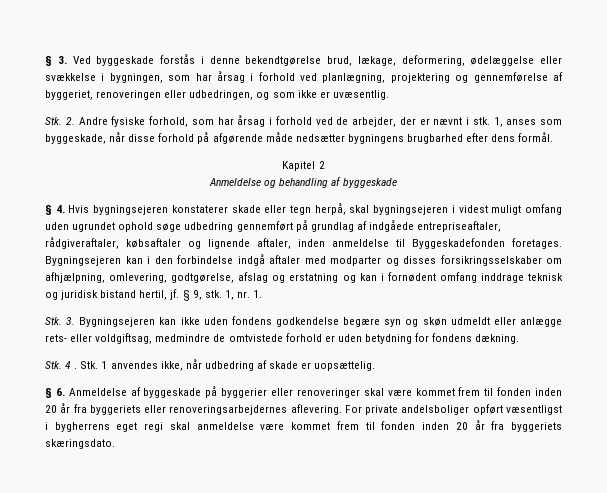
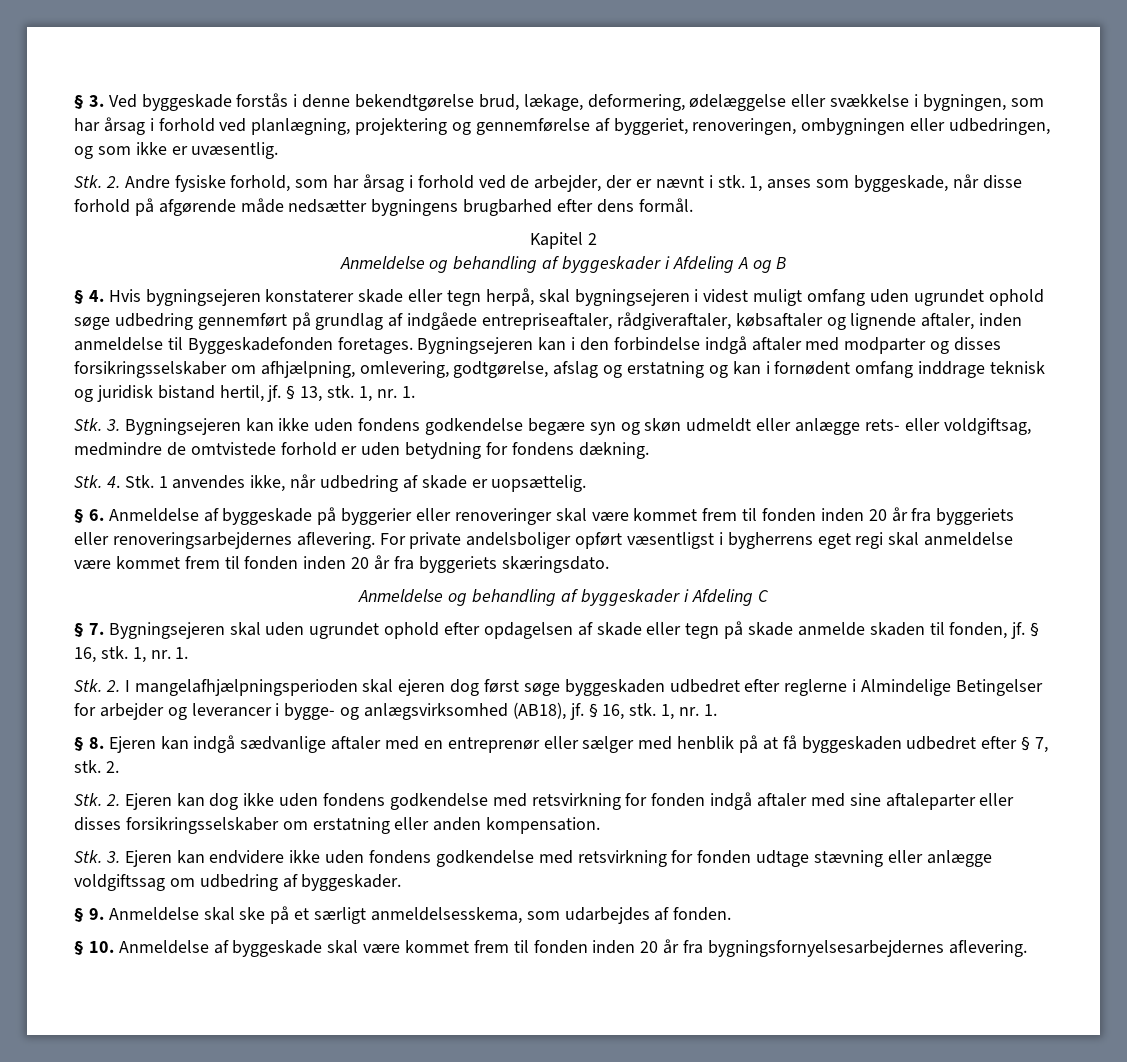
[96,90,162,100] renoveringen -> [692,118,906,135] renoveringen, ombygningen
[343,178,398,188] byggeskade -> [562,256,787,273] byggeskader i Afdeling A og B
[192,290,202,300] 9, -> [300,386,323,402] 13,
[65,361,78,369] 4 . -> [106,476,120,488] 4.
(115, 444) none -> [358,589,768,606] [74,621,1040,639] [74,646,189,663] [74,679,1043,696] [74,702,717,720] [74,735,1049,753] [74,760,119,773] [74,792,1015,810] [74,817,601,834] [74,850,992,867] [74,874,402,891] [74,906,732,924] [74,939,1027,957] // Anmeldelse og behandling af byggeskader i Afdeling C // § 7. Bygningsejeren skal uden ugrundet ophold efter opdagelsen af skade eller tegn på skade anmelde skaden til fonden, jf. § 16, stk. 1, nr. 1. // Stk. 2. I mangelafhjælpningsperioden skal ejeren dog først søge byggeskaden udbedret efter reglerne i Almindelige Betingelser for arbejder og leverancer i bygge- og anlægsvirksomhed (AB18), jf. § 16, stk. 1, nr. 1. // § 8. Ejeren kan indgå sædvanlige aftaler med en entreprenør eller sælger med henblik på at få byggeskaden udbedret efter § 7, stk. 2. // Stk. 2. Ejeren kan dog ikke uden fondens godkendelse med retsvirkning for fonden indgå aftaler med sine aftaleparter eller disses forsikringsselskaber om erstatning eller anden kompensation. // Stk. 3. Ejeren kan endvidere ikke uden fondens godkendelse med retsvirkning for fonden udtage stævning eller anlægge voldgiftssag om udbedring af byggeskader. // § 9. Anmeldelse skal ske på et særligt anmeldelsesskema, som udarbejdes af fonden. // § 10. Anmeldelse af byggeskade skal være kommet frem til fonden inden 20 år fra bygningsfornyelsesarbejdernes aflevering.

